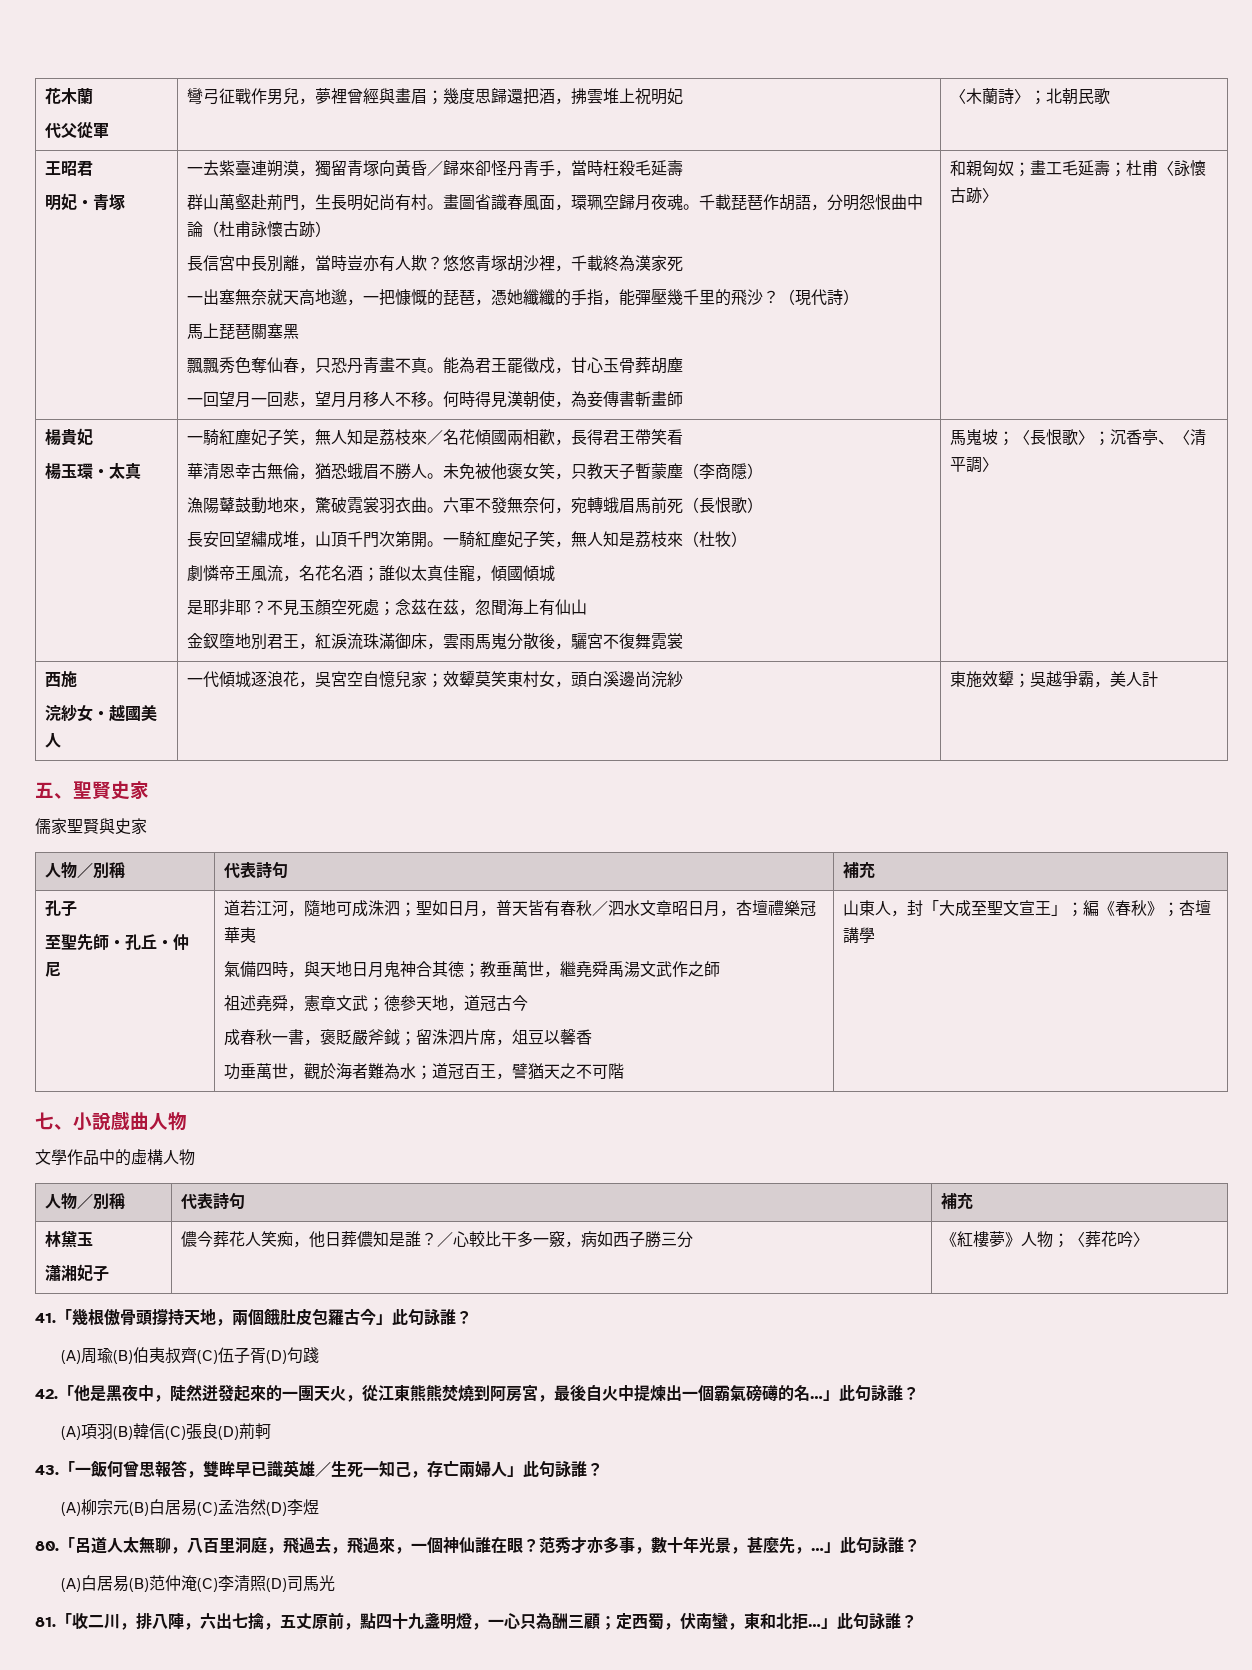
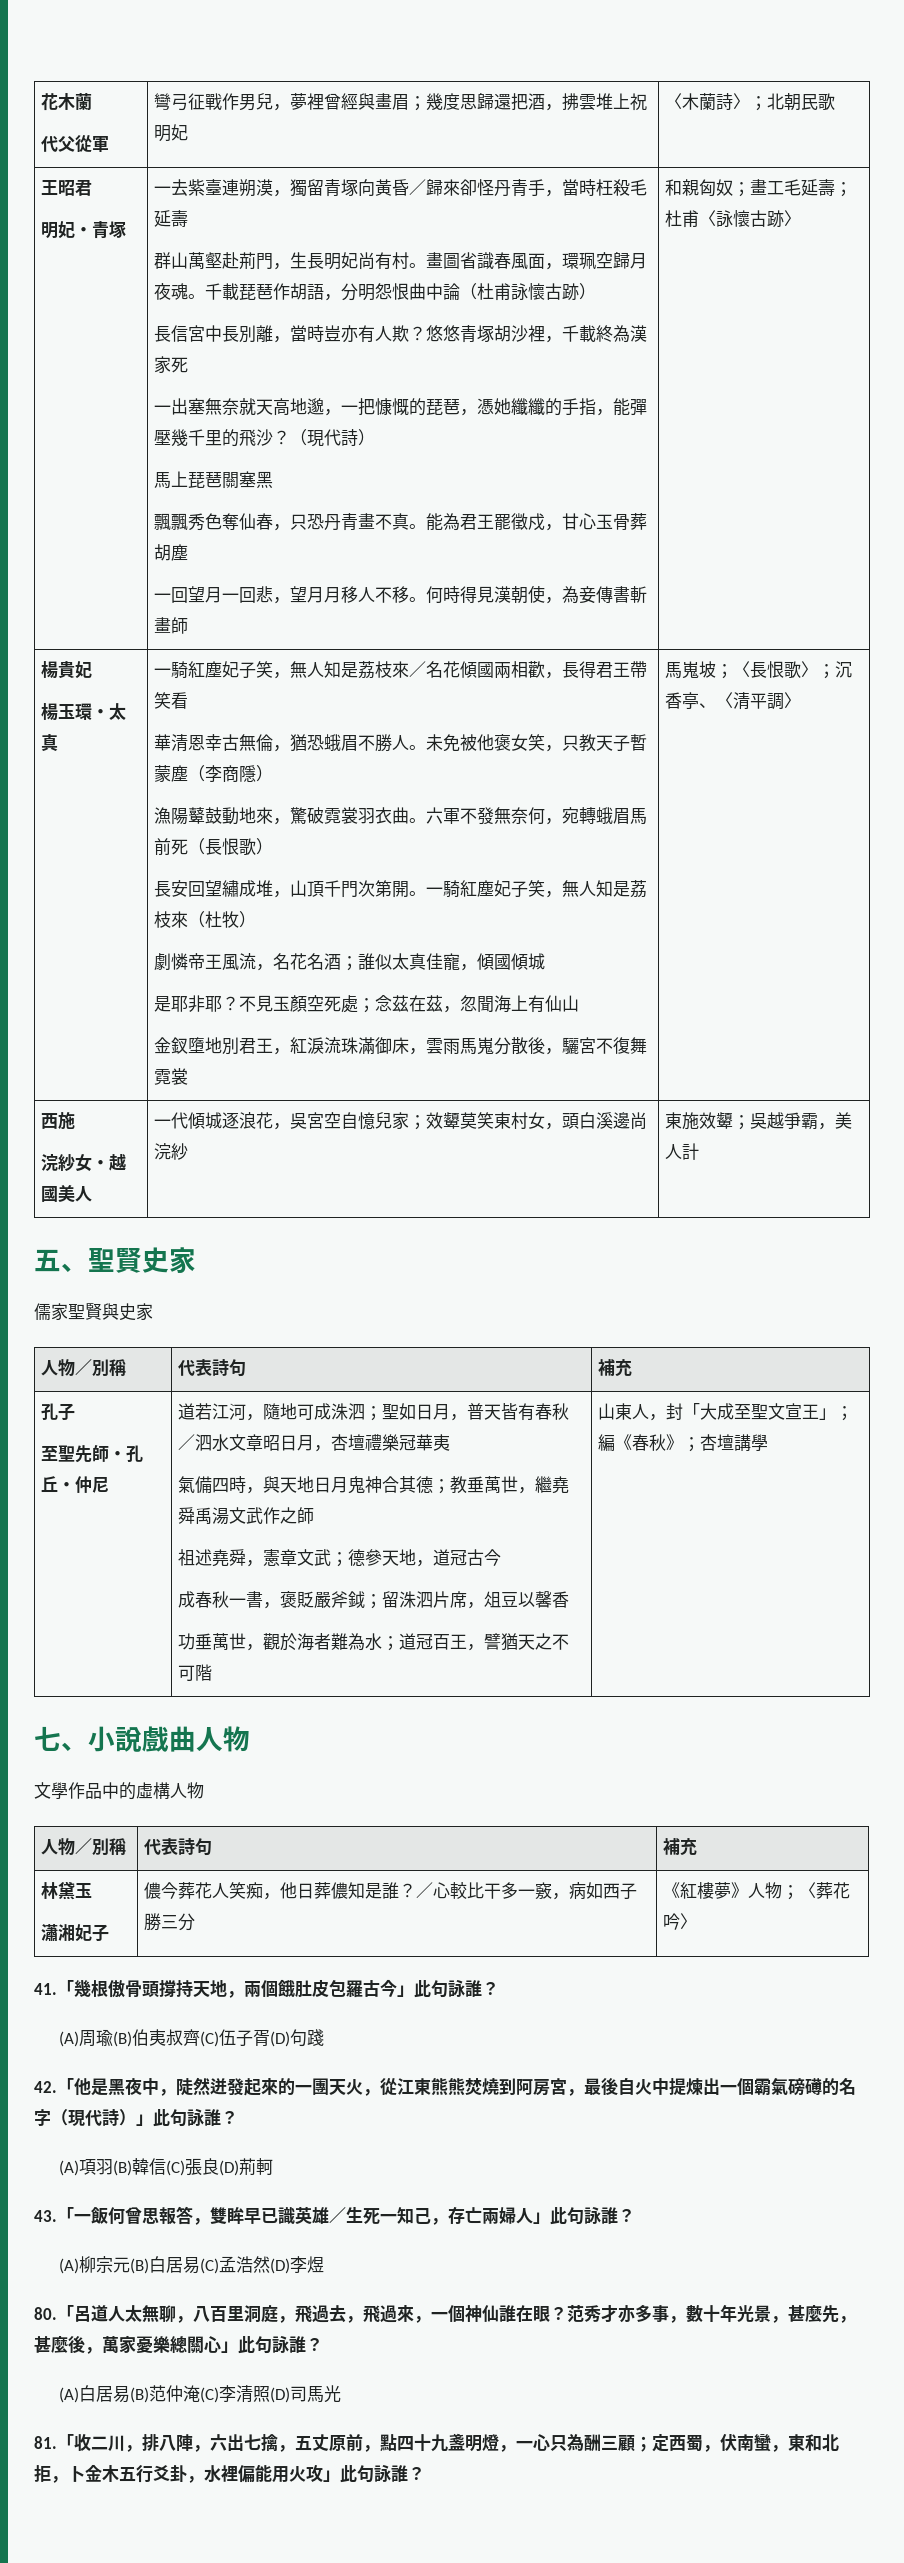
[810,1396,823,1399] … -> [34,2108,136,2126] 字（現代詩）
[811,1548,824,1551] … -> [34,2335,221,2354] 甚麼後，萬家憂樂總關心
[808,1624,821,1627] … -> [51,2464,323,2483] ，卜金木五行爻卦，水裡偏能用火攻

